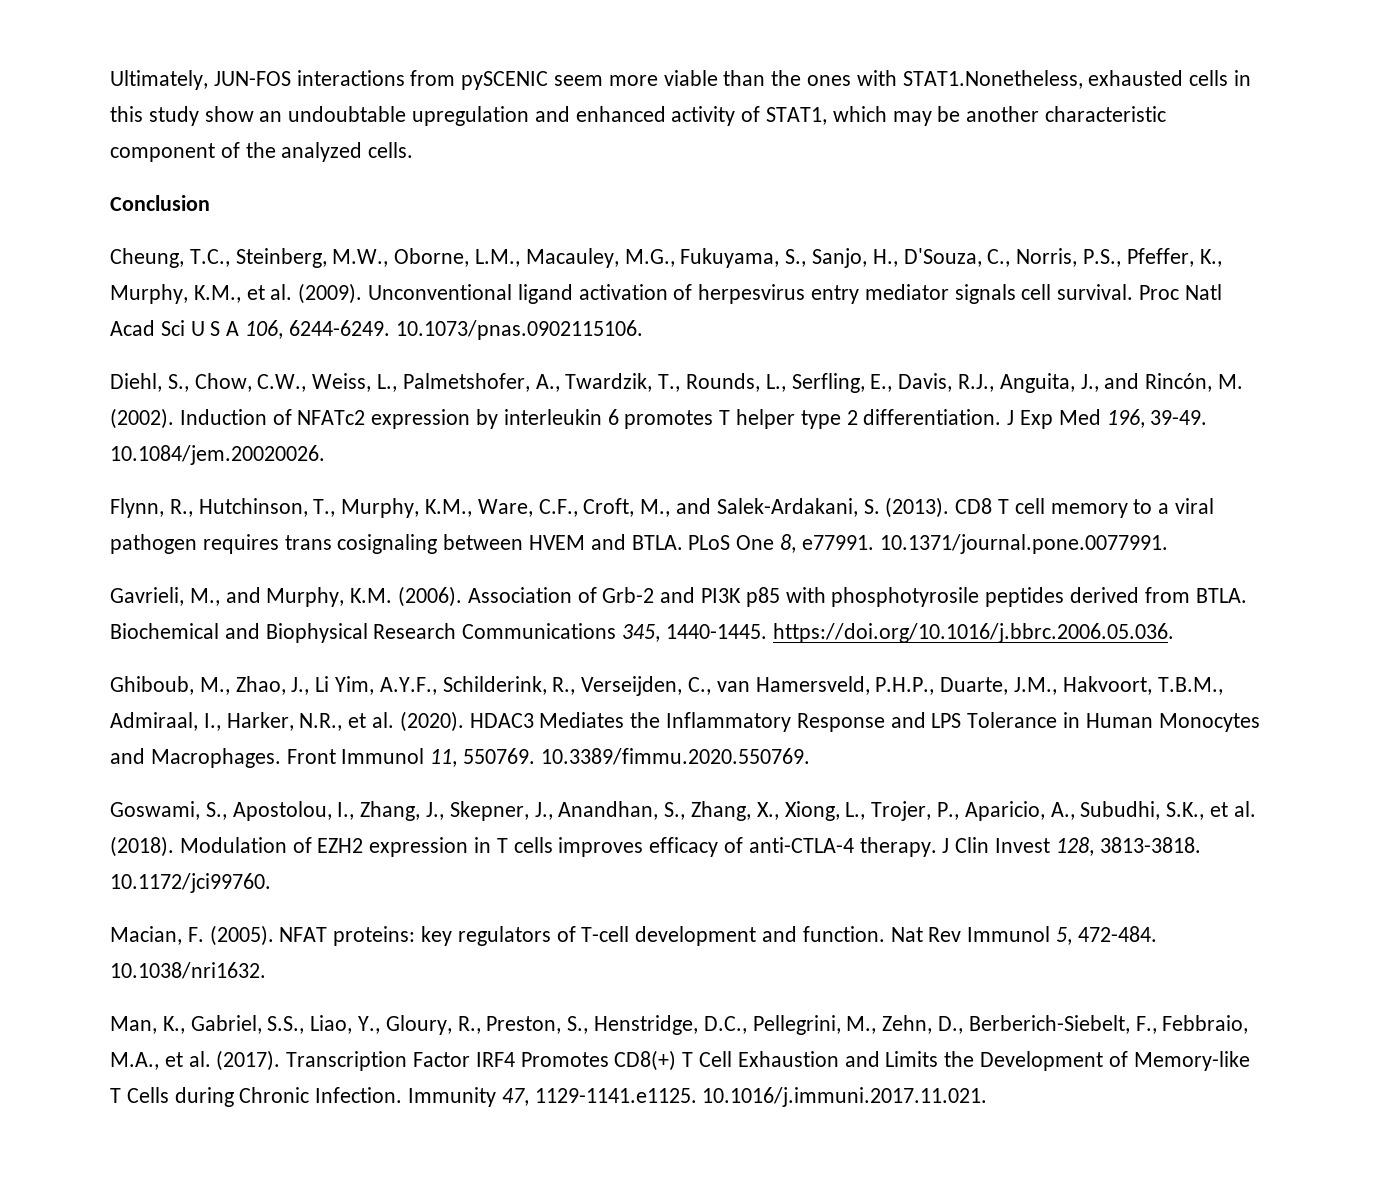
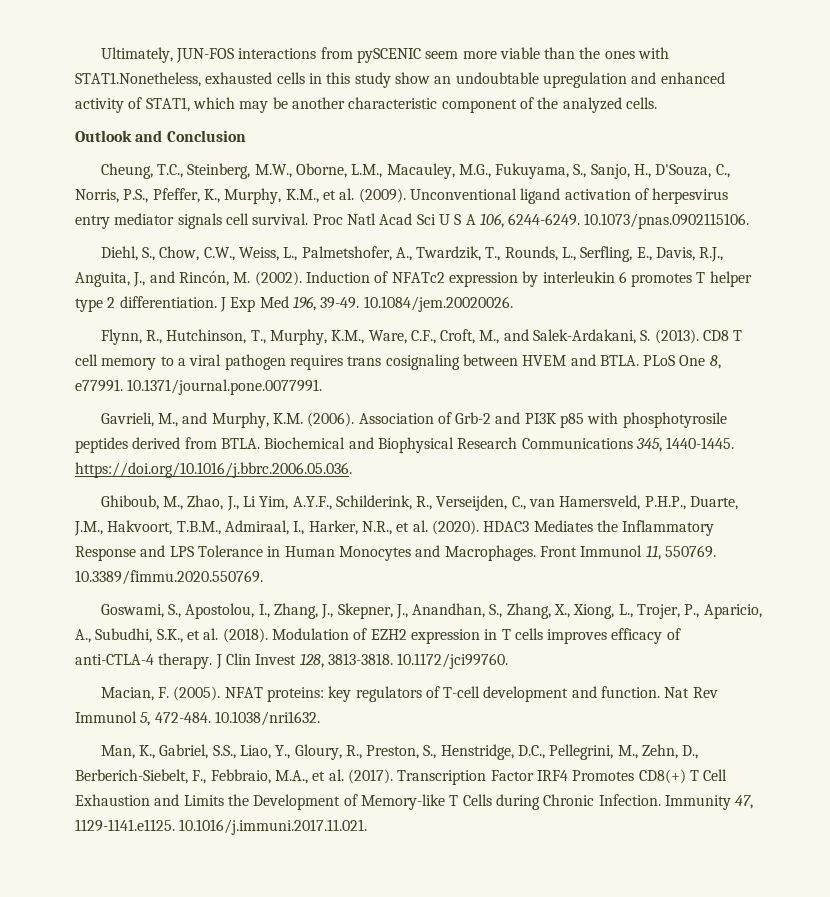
(414, 150) none -> [75,130,163,142] Outlook and

